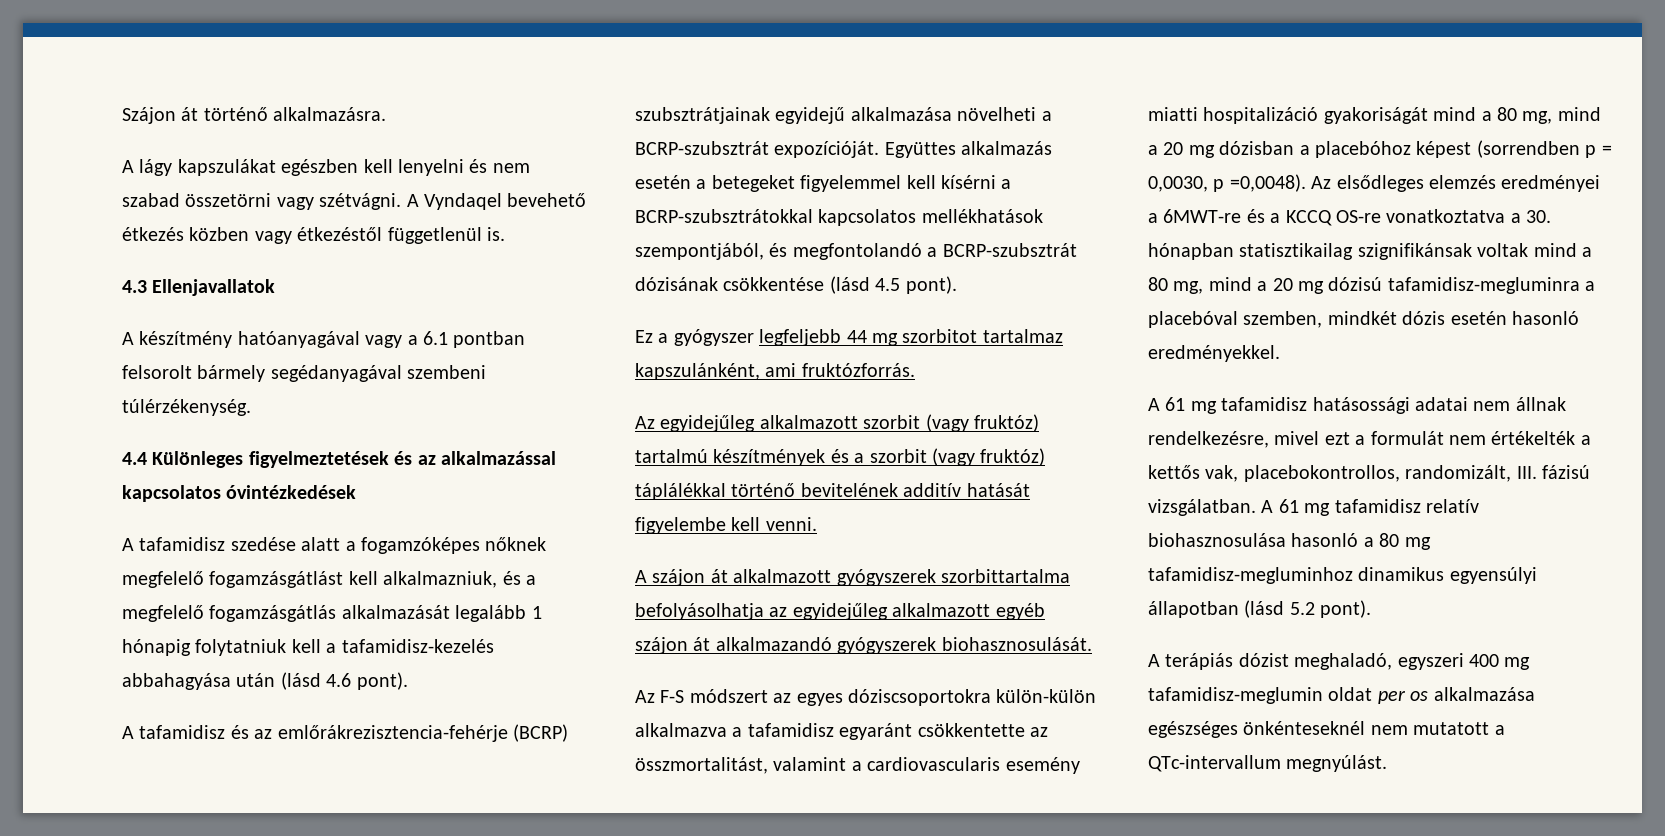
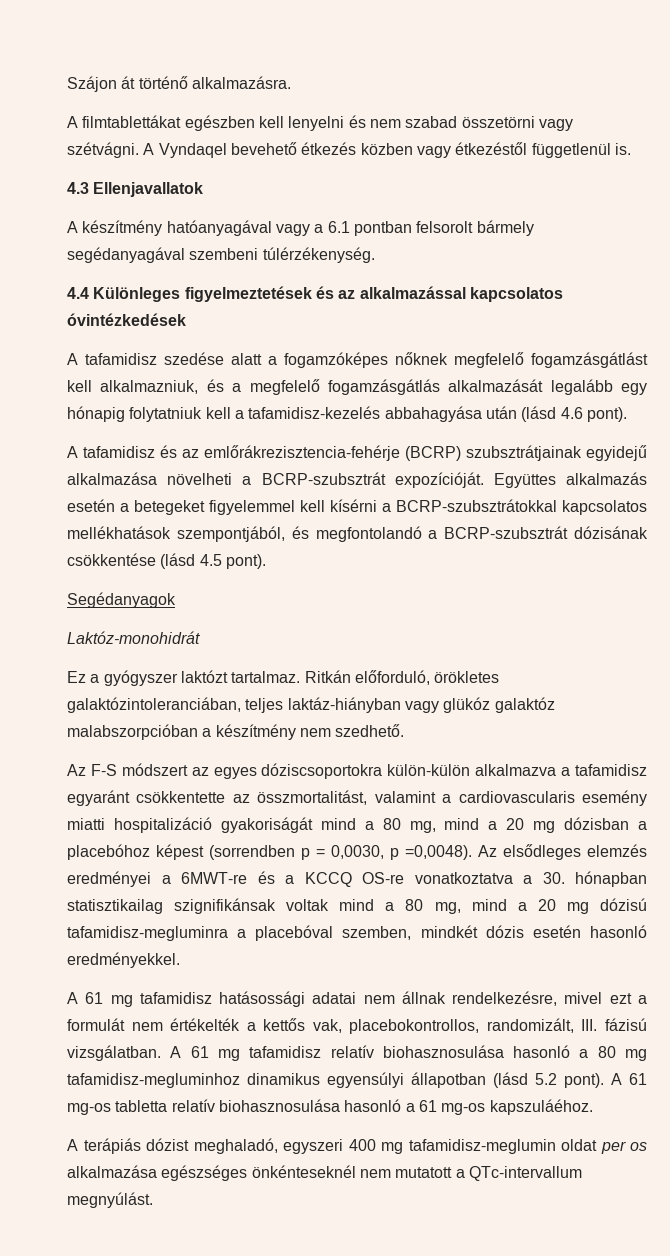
[139,159,276,176] lágy kapszulákat -> [82,115,182,128] filmtablettákat
[531,606,542,619] 1 -> [621,383,647,395] egy
(957, 285) none -> [67,592,176,608] [67,631,200,644] // Segédanyagok // Laktóz-monohidrát
[759,329,1063,346] [635,363,915,380] [635,414,1039,432] [635,448,1046,466] [635,483,1030,500] [635,517,817,534] [635,569,1070,586] [635,603,1045,620] [635,637,1092,654] legfeljebb 44 mg szorbitot tartalmaz kapszulánként, ami fruktózforrás. // Az egyidejűleg alkalmazott szorbit (vagy fruktóz) tartalmú készítmények és a szorbit (vagy fruktóz) táplálékkal történő bevitelének additív hatását figyelembe kell venni. // A szájon át alkalmazott gyógyszerek szorbittartalma befolyásolhatja az egyidejűleg alkalmazott egyéb szájon át alkalmazandó gyógyszerek biohasznosulását. -> [180,670,500,685] [67,697,555,713] [67,724,405,740] laktózt tartalmaz. Ritkán előforduló, örökletes galaktózintoleranciában, teljes laktáz-hiányban vagy glükóz galaktóz malabszorpcióban a készítmény nem szedhető.
(1372, 609) none -> [611,1073,647,1085] [67,1099,593,1115] A 61 mg-os tabletta relatív biohasznosulása hasonló a 61 mg-os kapszuláéhoz.

